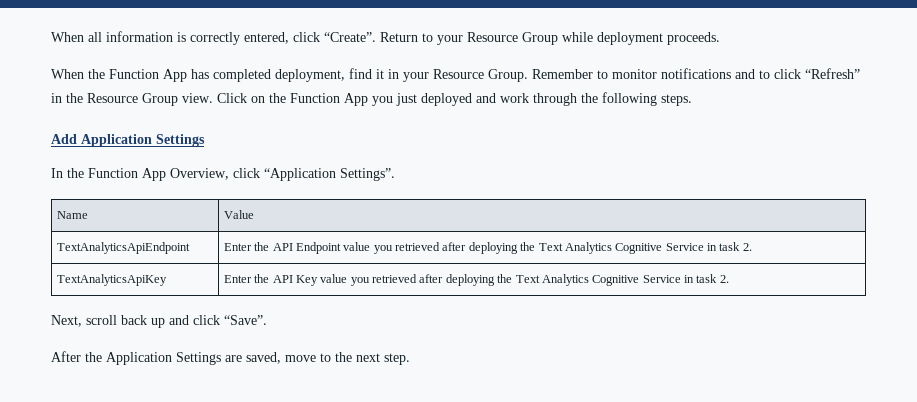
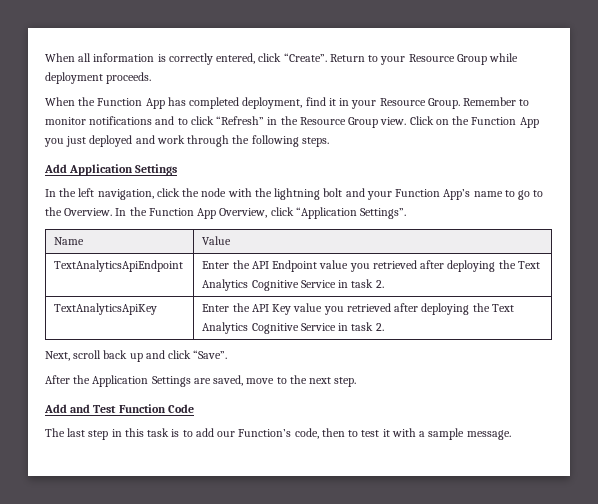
(84, 173) none -> [78,188,544,200] [45,207,147,216] left navigation, click the node with the lightning bolt and your Function App’s name to go to the Overview. In the
(410, 359) none -> [44,404,194,413] [45,428,511,440] // Add and Test Function Code // The last step in this task is to add our Function’s code, then to test it with a sample message.

